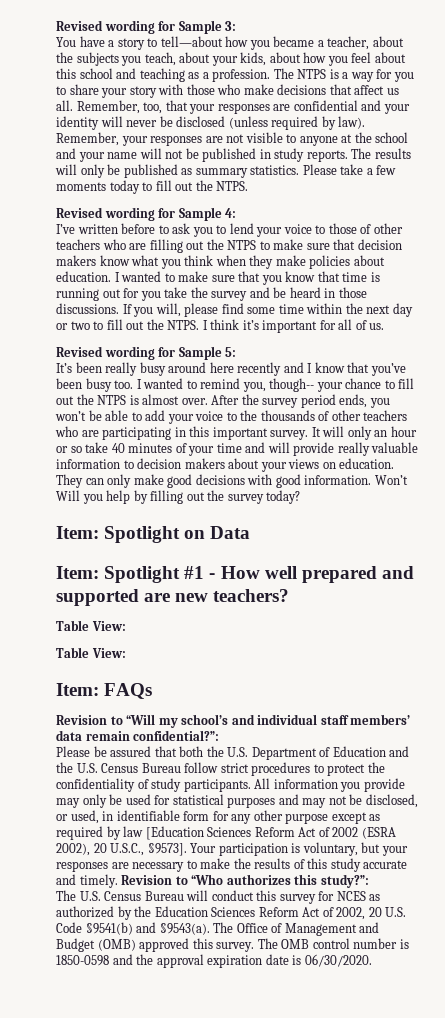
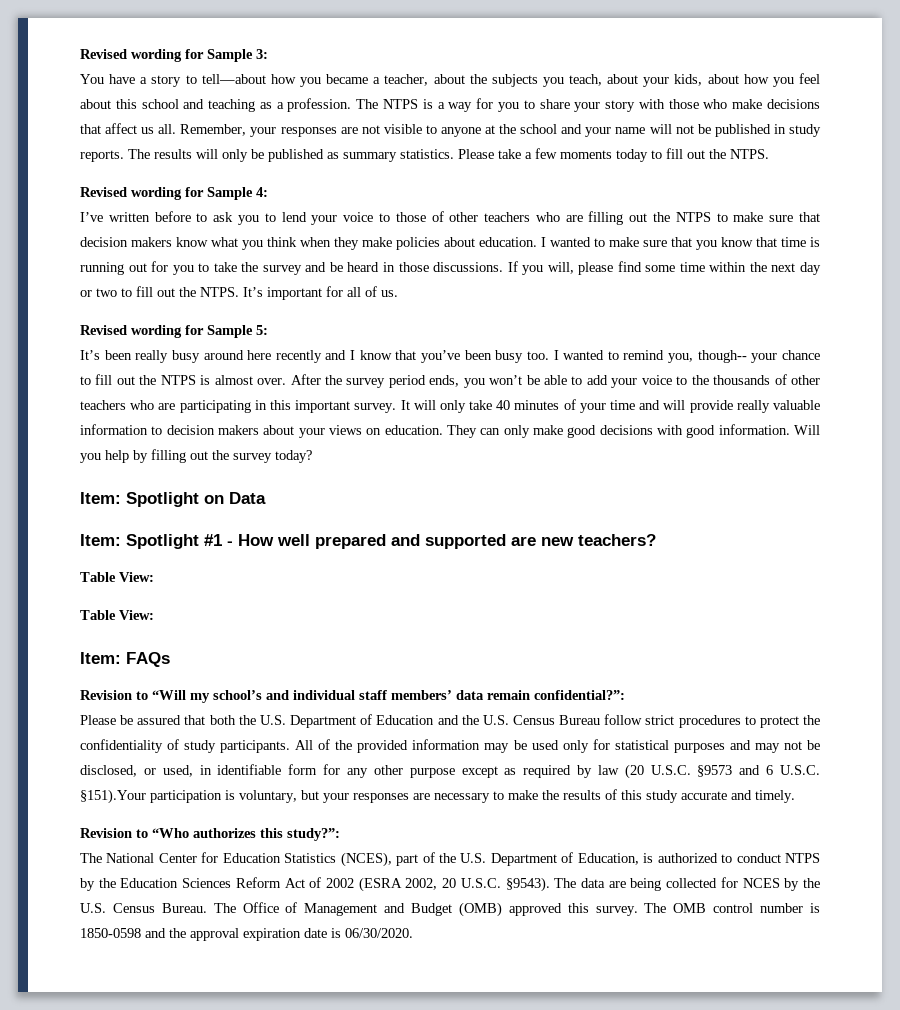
[143,100,410,114] [56,116,366,130] [56,132,119,146] too, that your responses are confidential and your identity will never be disclosed (unless required by law). Remember, -> (247, 130) none
(161, 296) none -> [198,263,210,272] to
[202,319,259,330] I think it’s -> [243,287,263,297] It’s
[374,426,417,437] [56,446,82,453] an hour or so -> (466, 406) none
[374,475,408,485] Won’t -> (790, 429) none
[273,778,405,792] [56,794,107,808] information you provide may only -> [318,739,510,753] of the provided information may
(151, 799) none -> [562,740,589,753] only
[145,826,396,840] [56,843,217,856] [Education Sciences Reform Act of 2002 (ESRA 2002), 20 U.S.C., §9573]. Your -> [624,764,821,779] [80,789,146,804] (20 U.S.C. §9573 and 6 U.S.C. §151).Your
(118, 881) none -> (795, 796) //
[79,890,381,904] [56,906,114,918] U.S. Census Bureau will conduct this survey for NCES as authorized -> [106,852,821,867] National Center for Education Statistics (NCES), part of the U.S. Department of Education, is authorized to conduct NTPS
[336,907,407,920] [56,922,210,935] 2002, 20 U.S. Code §9541(b) and §9543(a). -> [326,877,820,892] [80,903,207,913] 2002 (ESRA 2002, 20 U.S.C. §9543). The data are being collected for NCES by the U.S. Census Bureau.

